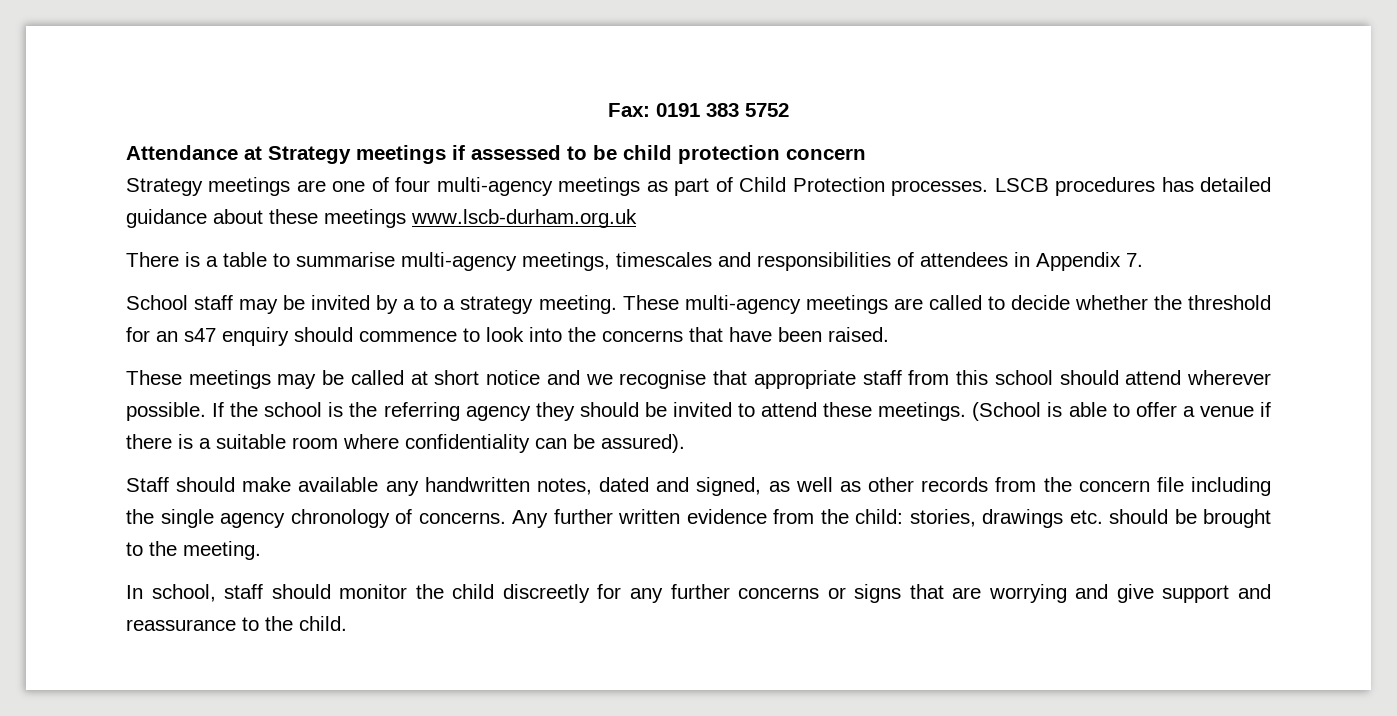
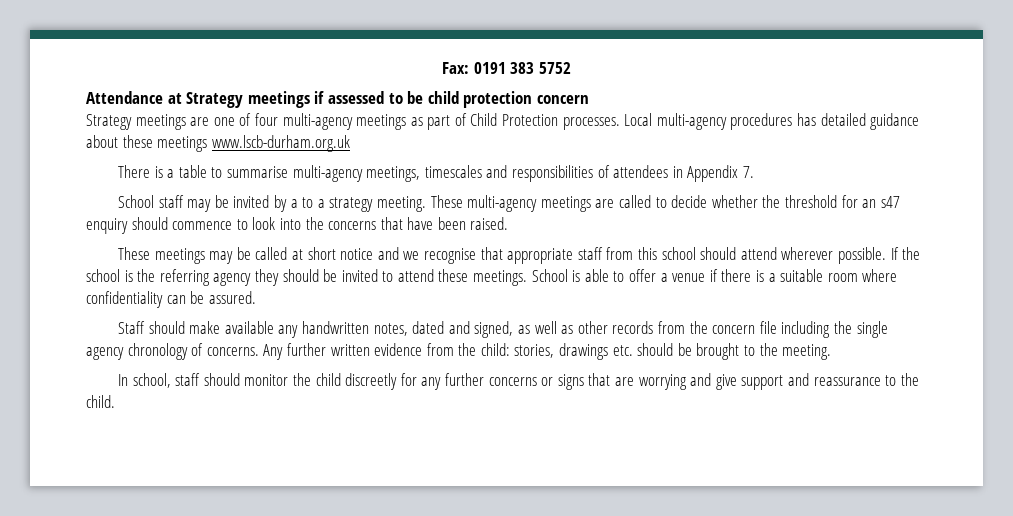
[994,178,1049,192] LSCB -> [624,113,727,130] Local multi-agency
[972,402,1042,421] (School -> [531,269,568,282] School
[601,434,685,453] assured). -> [208,291,256,304] assured.

